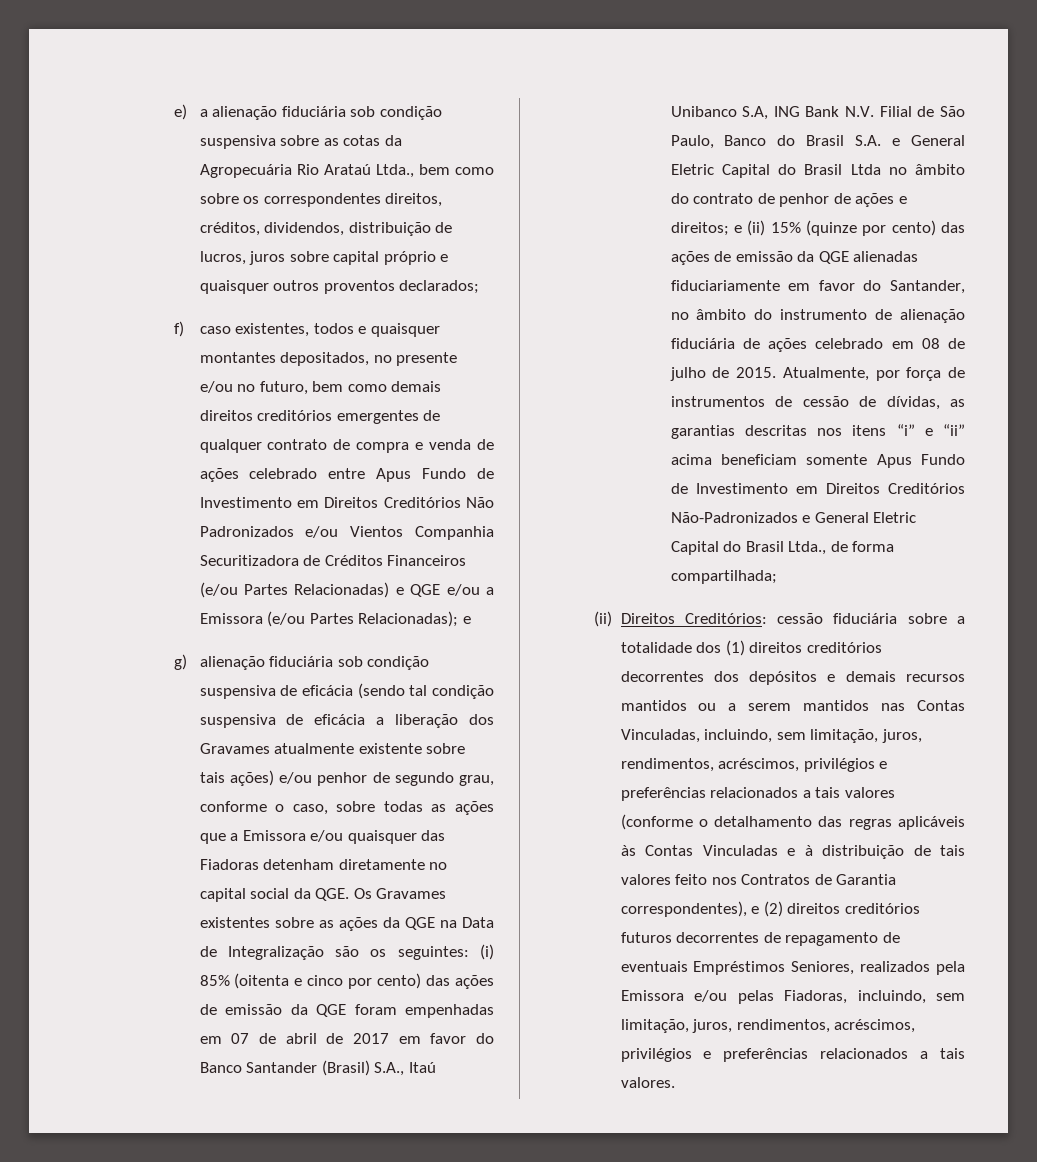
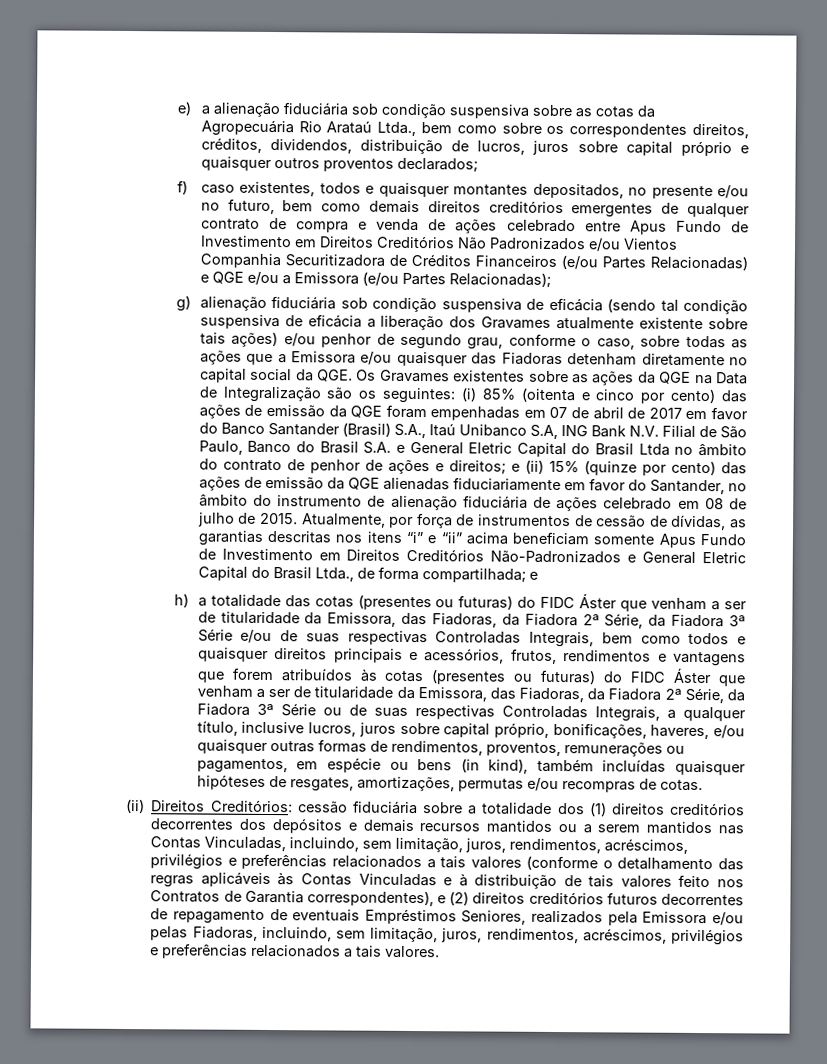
[462,616,471,624] e -> (551, 280) none
(777, 577) none -> [528,571,538,580] [174,593,747,612] [197,611,746,629] [197,628,746,648] [197,647,747,667] [196,667,747,687] [196,685,746,704] [196,703,747,722] [196,720,745,740] [196,739,685,757] [196,757,747,776] [196,774,703,793] e // h) a totalidade das cotas (presentes ou futuras) do FIDC Áster que venham a ser de titularidade da Emissora, das Fiadoras, da Fiadora 2ª Série, da Fiadora 3ª Série e/ou de suas respectivas Controladas Integrais, bem como todos e quaisquer direitos principais e acessórios, frutos, rendimentos e vantagens que forem atribuídos às cotas (presentes ou futuras) do FIDC Áster que venham a ser de titularidade da Emissora, das Fiadoras, da Fiadora 2ª Série, da Fiadora 3ª Série ou de suas respectivas Controladas Integrais, a qualquer título, inclusive lucros, juros sobre capital próprio, bonificações, haveres, e/ou quaisquer outras formas de rendimentos, proventos, remunerações ou pagamentos, em espécie ou bens (in kind), também incluídas quaisquer hipóteses de resgates, amortizações, permutas e/ou recompras de cotas.

